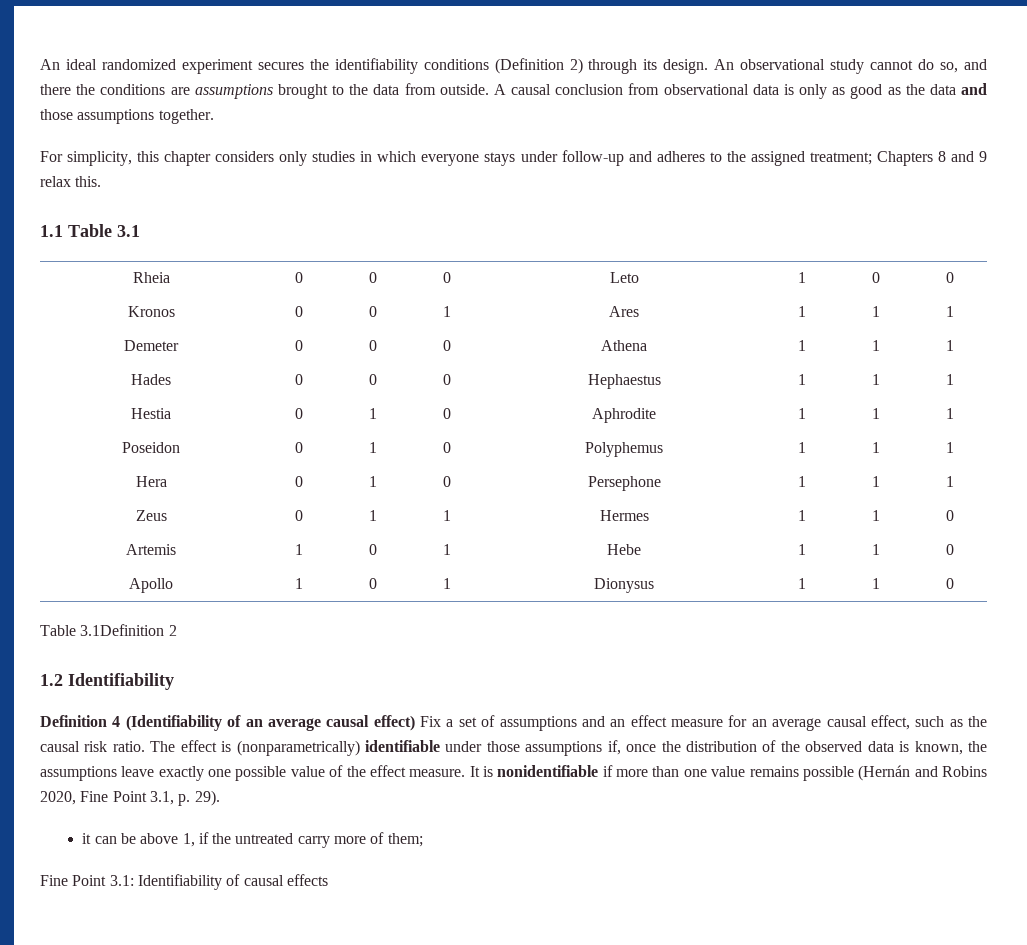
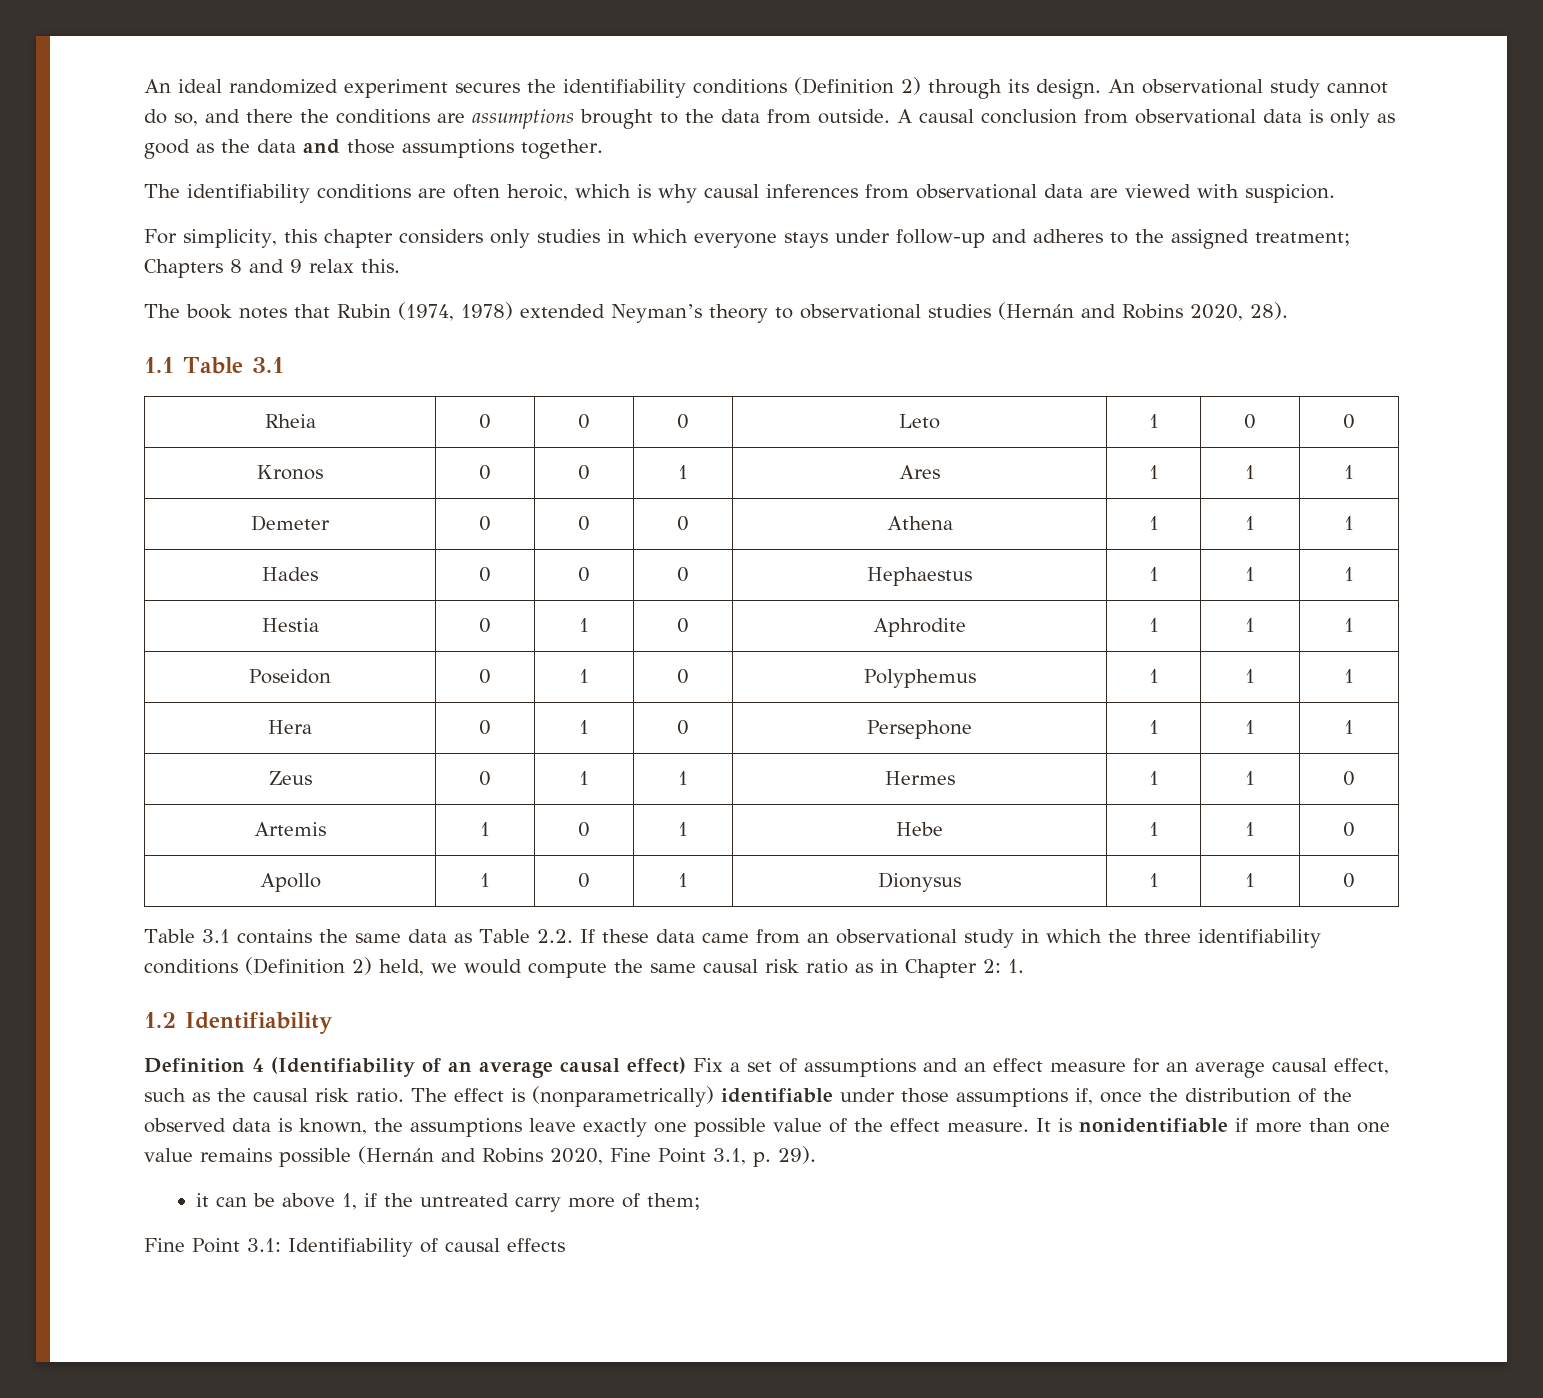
(214, 116) none -> [144,184,1335,203] // The identifiability conditions are often heroic, which is why causal inferences from observational data are viewed with suspicion.
(102, 181) none -> [144,302,1288,323] // The book notes that Rubin (1974, 1978) extended Neyman’s theory to observational studies (Hernán and Robins 2020, 28).
[80,624,177,636] 3.1Definition 2 -> [201,929,1321,948] [144,957,1024,978] 3.1 contains the same data as Table 2.2. If these data came from an observational study in which the three identifiability conditions (Definition 2) held, we would compute the same causal risk ratio as in Chapter 2: 1.

